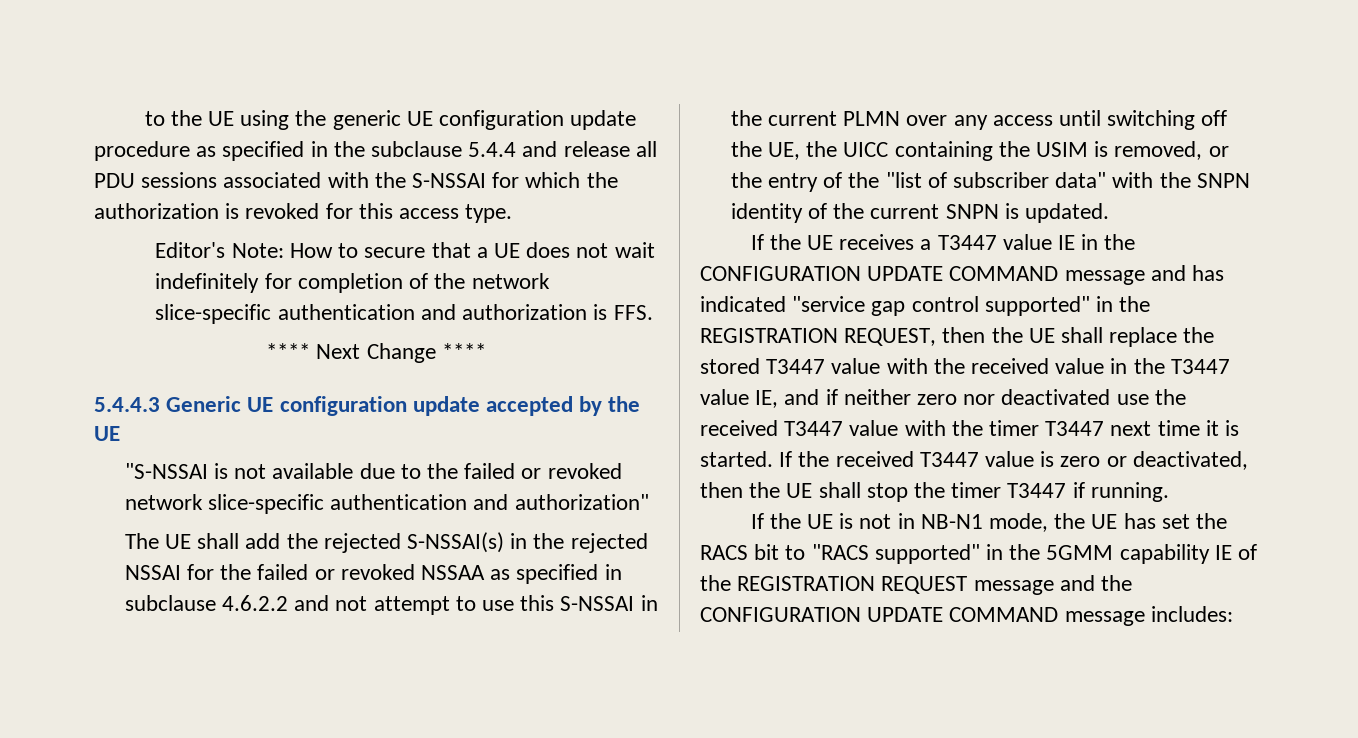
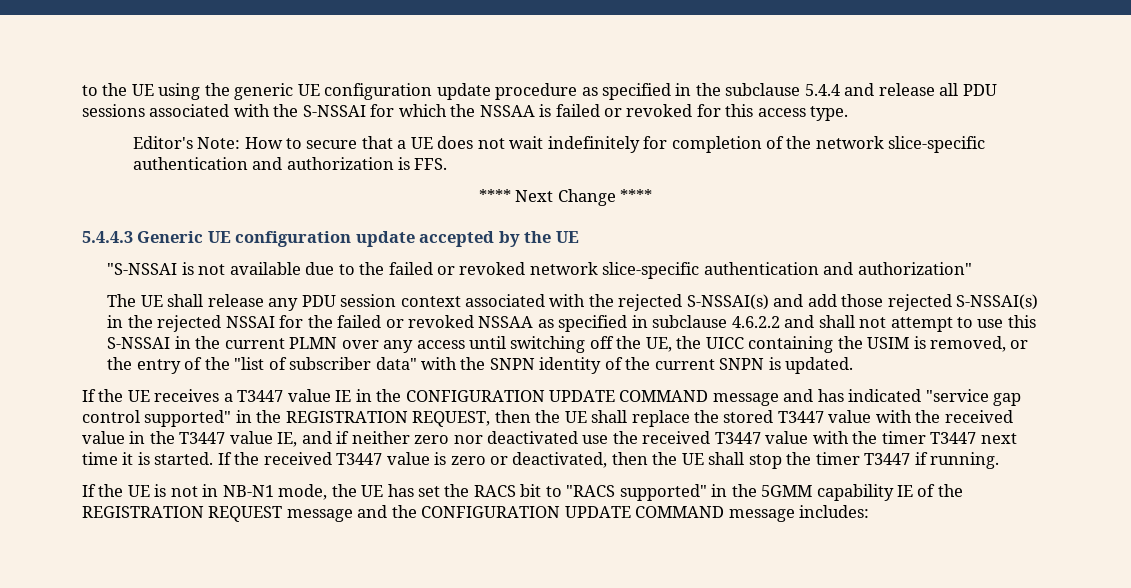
[94,203,240,219] authorization is -> [479,104,623,117] NSSAA is failed or
[245,533,318,549] add the -> [207,294,884,311] release any PDU session context associated with the rejected S-NSSAI(s) and add those
(330, 603) none -> [818,315,855,328] shall

